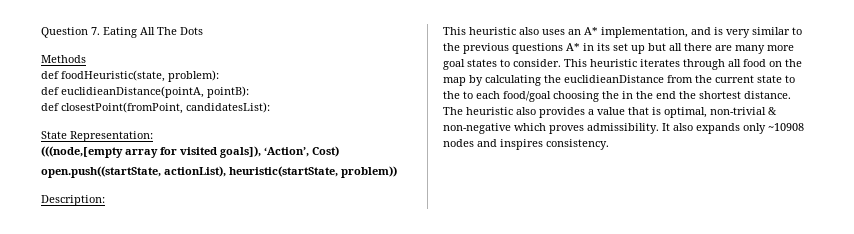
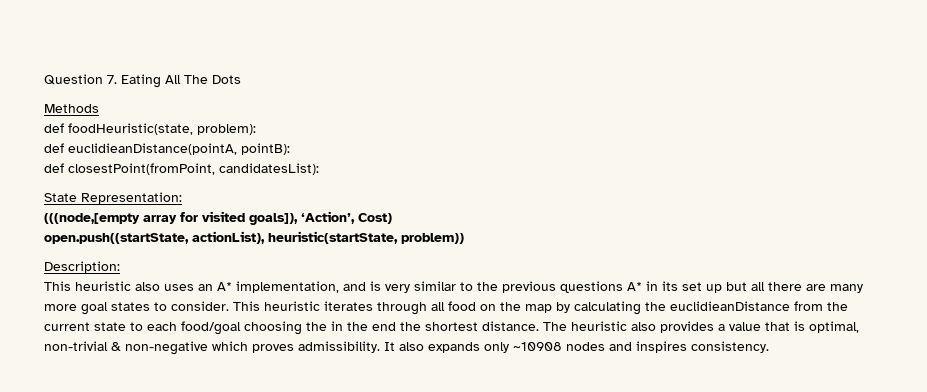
[443,91,473,99] the to -> (143, 326) none

